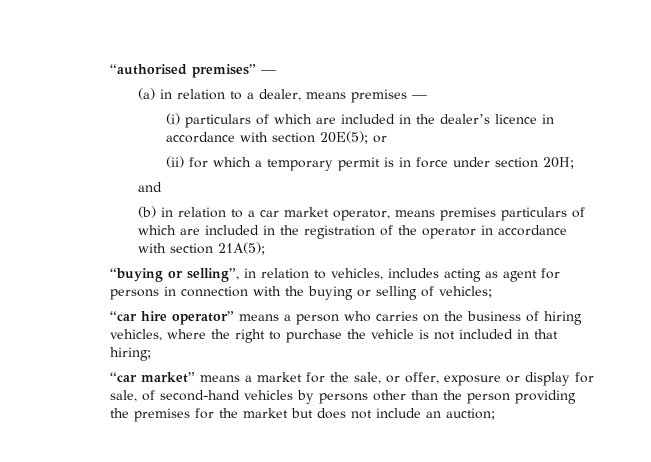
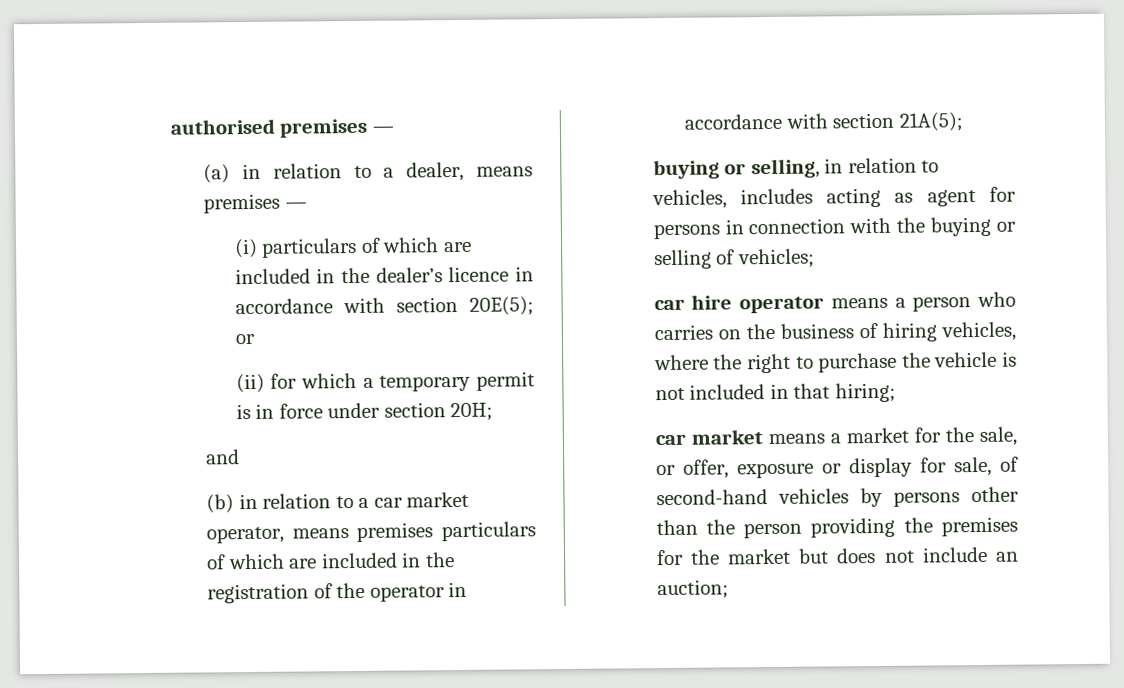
[109,64,256,78] “authorised premises” -> [169,118,369,138] authorised premises
[109,268,239,282] “buying or selling”, -> [652,158,820,180] buying or selling,
[109,311,234,325] “car hire operator” -> [653,294,825,314] car hire operator
[109,372,195,383] “car market” -> [654,429,763,446] car market

